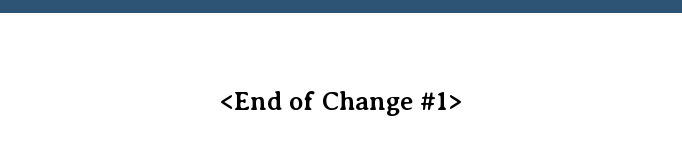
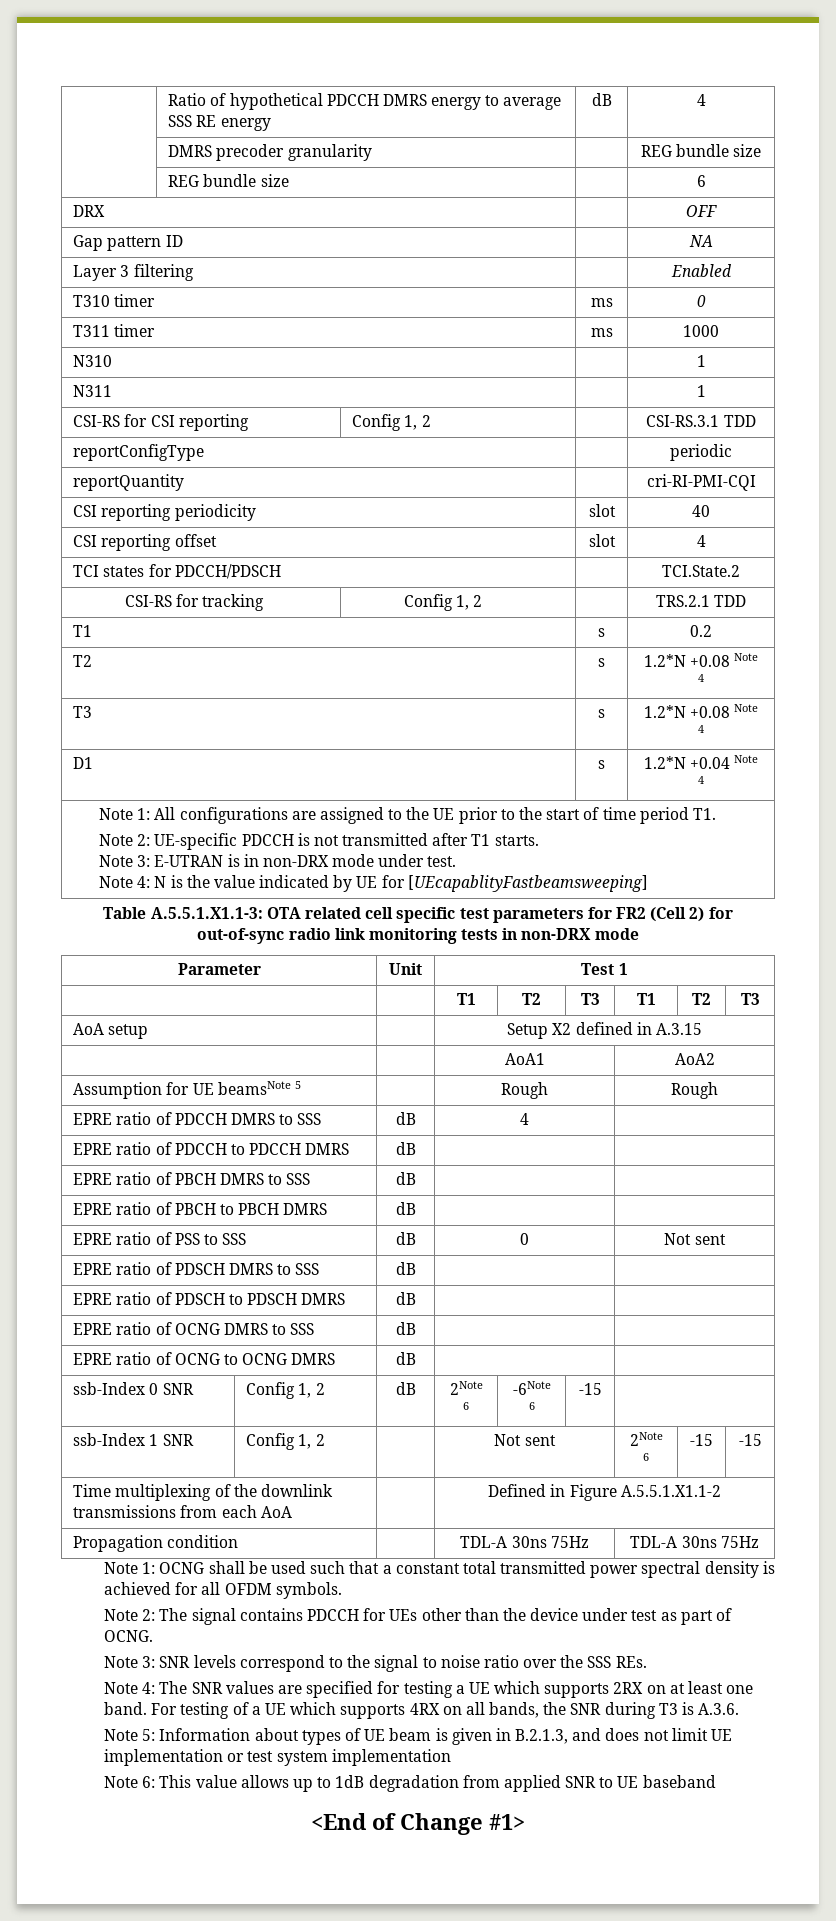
(220, 100) none -> [168,93,562,110] [168,115,271,131] [591,93,612,106] [696,94,706,106] [168,144,372,161] [640,144,762,157] [168,174,289,187] [696,175,706,187] [73,205,106,217] [686,205,717,217] [73,235,183,251] [688,235,713,247] [73,264,194,281] [670,264,732,277] [73,294,156,307] [590,298,613,307] [696,295,706,307] [73,324,156,337] [590,328,613,337] [683,325,719,337] [73,355,113,367] [696,355,706,367] [73,385,113,397] [696,385,706,397] [73,414,249,431] [352,414,431,431] [646,415,756,427] [73,444,205,461] [670,444,732,461] [73,474,185,491] [646,474,756,491] [73,504,256,521] [588,504,616,517] [692,505,710,517] [73,534,217,551] [588,534,616,547] [696,535,706,547] [73,564,281,579] [662,565,740,577] [124,594,265,611] [403,594,483,611] [655,595,747,607] [73,625,93,637] [598,628,605,637] [690,625,712,637] [73,655,93,667] [598,658,605,667] [643,653,759,667] [698,674,704,682] [73,706,93,718] [598,709,605,718] [643,704,759,718] [698,725,704,733] [73,757,94,769] [598,760,605,769] [643,755,759,769] [698,776,704,784] [98,807,716,824] [98,833,539,850] [98,854,457,867] [98,875,648,892] [103,907,733,923] [197,928,639,944] [177,963,261,975] [389,963,422,975] [581,963,628,975] [456,993,476,1005] [522,993,541,1005] [580,993,600,1005] [636,993,656,1005] [692,993,711,1005] [740,993,760,1005] [73,1023,149,1039] [507,1022,702,1039] [504,1053,545,1065] [674,1053,715,1065] [73,1081,301,1099] [501,1082,548,1099] [671,1082,718,1099] [73,1112,322,1125] [395,1112,416,1125] [520,1113,529,1125] [73,1142,350,1155] [395,1142,416,1155] [73,1172,311,1185] [395,1172,416,1185] [73,1202,328,1215] [395,1202,416,1215] [73,1232,247,1245] [395,1232,416,1245] [520,1233,529,1245] [664,1233,726,1245] [73,1262,320,1275] [395,1262,416,1275] [73,1292,346,1305] [395,1292,416,1305] [73,1322,315,1335] [395,1322,416,1335] [73,1352,336,1365] [395,1352,416,1365] [73,1382,194,1395] [246,1382,325,1399] [395,1382,416,1395] [449,1381,483,1395] [463,1402,469,1410] [512,1381,551,1395] [528,1402,535,1410] [578,1383,602,1395] [73,1433,194,1446] [246,1433,325,1450] [494,1434,556,1446] [629,1432,663,1446] [643,1453,649,1461] [690,1434,713,1446] [738,1434,762,1446] [73,1484,333,1501] [73,1505,292,1518] [488,1484,721,1501] [73,1535,239,1552] [460,1536,589,1548] [630,1536,759,1548] [104,1561,775,1578] [104,1582,342,1599] [104,1608,732,1625] [104,1630,154,1642] [104,1655,647,1672] [104,1681,754,1698] [104,1702,740,1719] [104,1728,732,1745] [104,1749,451,1766] [104,1775,716,1792] | Ratio of hypothetical PDCCH DMRS energy to average SSS RE energy | dB | 4 // | DMRS precoder granularity | | REG bundle size // | REG bundle size | | 6 // DRX | | OFF // Gap pattern ID | | NA // Layer 3 filtering | | Enabled // T310 timer | ms | 0 // T311 timer | ms | 1000 // N310 | | 1 // N311 | | 1 // CSI-RS for CSI reporting | Config 1, 2 | | CSI-RS.3.1 TDD // reportConfigType | | periodic // reportQuantity | | cri-RI-PMI-CQI // CSI reporting periodicity | slot | 40 // CSI reporting offset | slot | 4 // TCI states for PDCCH/PDSCH | | TCI.State.2 // CSI-RS for tracking | Config 1, 2 | | TRS.2.1 TDD // T1 | s | 0.2 // T2 | s | 1.2*N +0.08 Note 4 // T3 | s | 1.2*N +0.08 Note 4 // D1 | s | 1.2*N +0.04 Note 4 // Note 1: All configurations are assigned to the UE prior to the start of time period T1. // Note 2: UE-specific PDCCH is not transmitted after T1 starts. // Note 3: E-UTRAN is in non-DRX mode under test. // Note 4: N is the value indicated by UE for [UEcapablityFastbeamsweeping] // Table A.5.5.1.X1.1-3: OTA related cell specific test parameters for FR2 (Cell 2) for out-of-sync radio link monitoring tests in non-DRX mode // Parameter | Unit | Test 1 // | | T1 | T2 | T3 | T1 | T2 | T3 // AoA setup | | Setup X2 defined in A.3.15 // | | AoA1 | AoA2 // Assumption for UE beamsNote 5 | | Rough | Rough // EPRE ratio of PDCCH DMRS to SSS | dB | 4 | // EPRE ratio of PDCCH to PDCCH DMRS | dB | | // EPRE ratio of PBCH DMRS to SSS | dB | | // EPRE ratio of PBCH to PBCH DMRS | dB | | // EPRE ratio of PSS to SSS | dB | 0 | Not sent // EPRE ratio of PDSCH DMRS to SSS | dB | | // EPRE ratio of PDSCH to PDSCH DMRS | dB | | // EPRE ratio of OCNG DMRS to SSS | dB | | // EPRE ratio of OCNG to OCNG DMRS | dB | | // ssb-Index 0 SNR | Config 1, 2 | dB | 2Note 6 | -6Note 6 | -15 | // ssb-Index 1 SNR | Config 1, 2 | | Not sent | 2Note 6 | -15 | -15 // Time multiplexing of the downlink transmissions from each AoA | | Defined in Figure A.5.5.1.X1.1-2 // Propagation condition | | TDL-A 30ns 75Hz | TDL-A 30ns 75Hz // Note 1: OCNG shall be used such that a constant total transmitted power spectral density is achieved for all OFDM symbols. // Note 2: The signal contains PDCCH for UEs other than the device under test as part of OCNG. // Note 3: SNR levels correspond to the signal to noise ratio over the SSS REs. // Note 4: The SNR values are specified for testing a UE which supports 2RX on at least one band. For testing of a UE which supports 4RX on all bands, the SNR during T3 is A.3.6. // Note 5: Information about types of UE beam is given in B.2.1.3, and does not limit UE implementation or test system implementation // Note 6: This value allows up to 1dB degradation from applied SNR to UE baseband //

